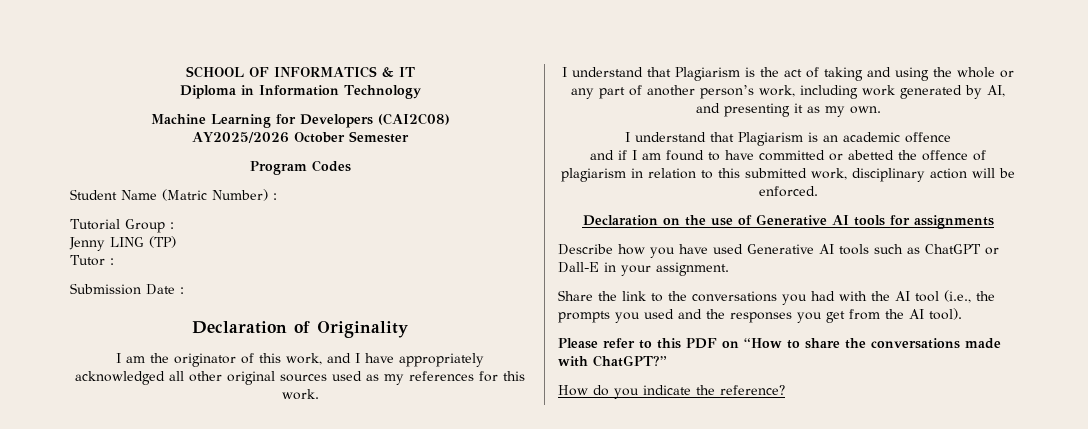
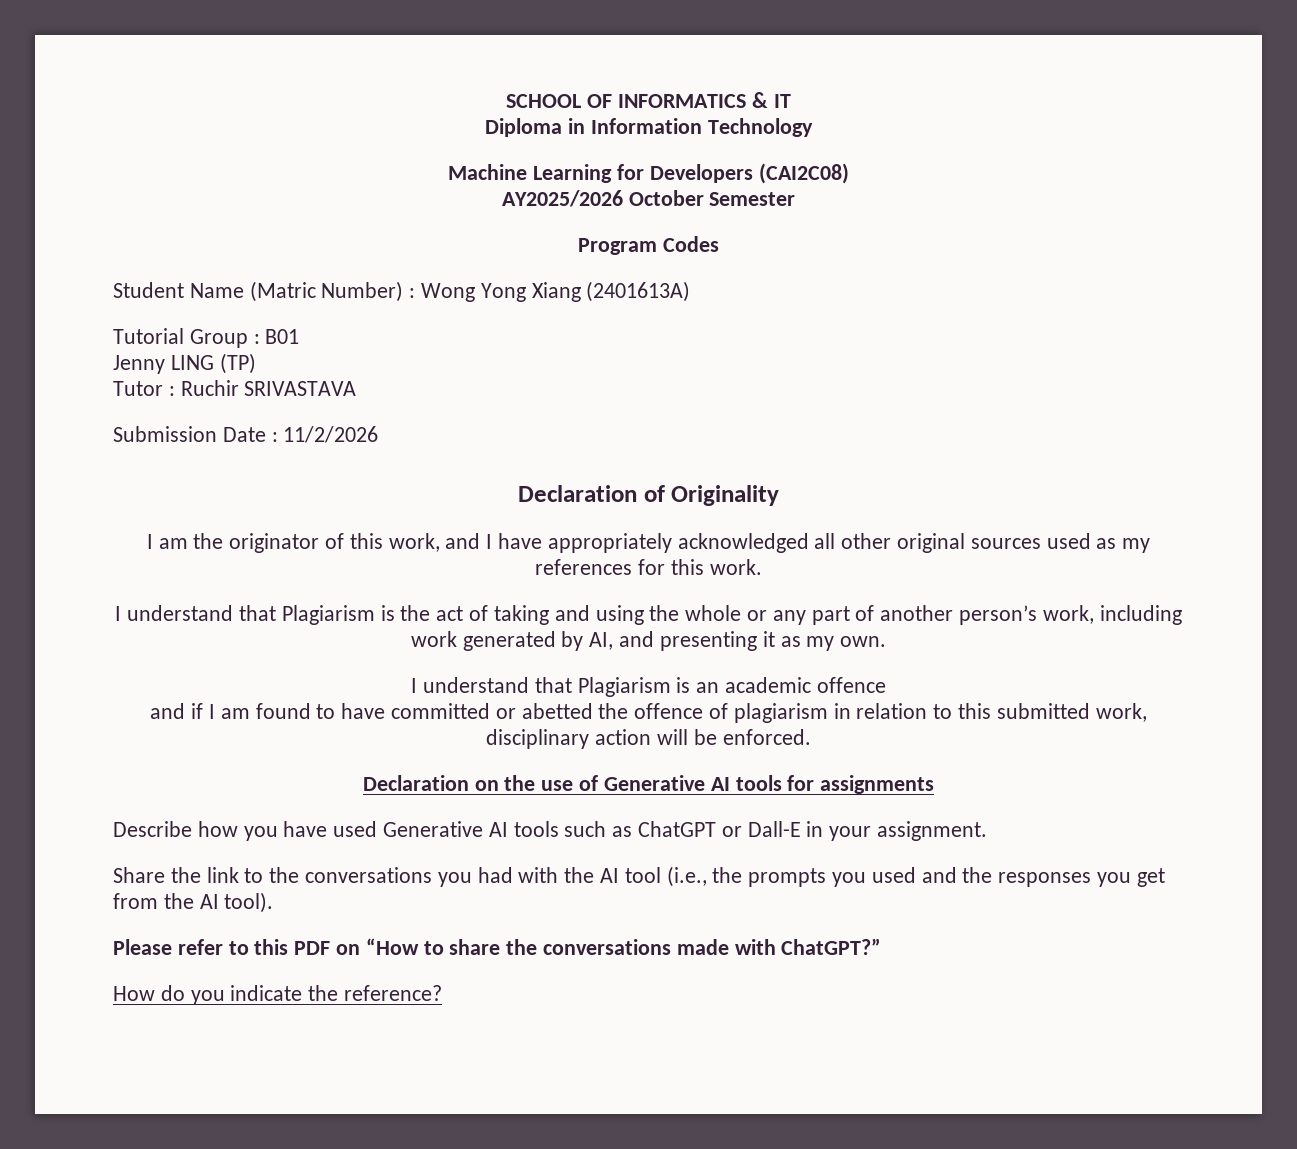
(277, 196) none -> [421,281,691,302] Wong Yong Xiang (2401613A)
(174, 225) none -> [265,329,300,344] B01
(114, 261) none -> [180,380,357,396] Ruchir SRIVASTAVA
(184, 290) none -> [283,426,379,443] 11/2/2026

